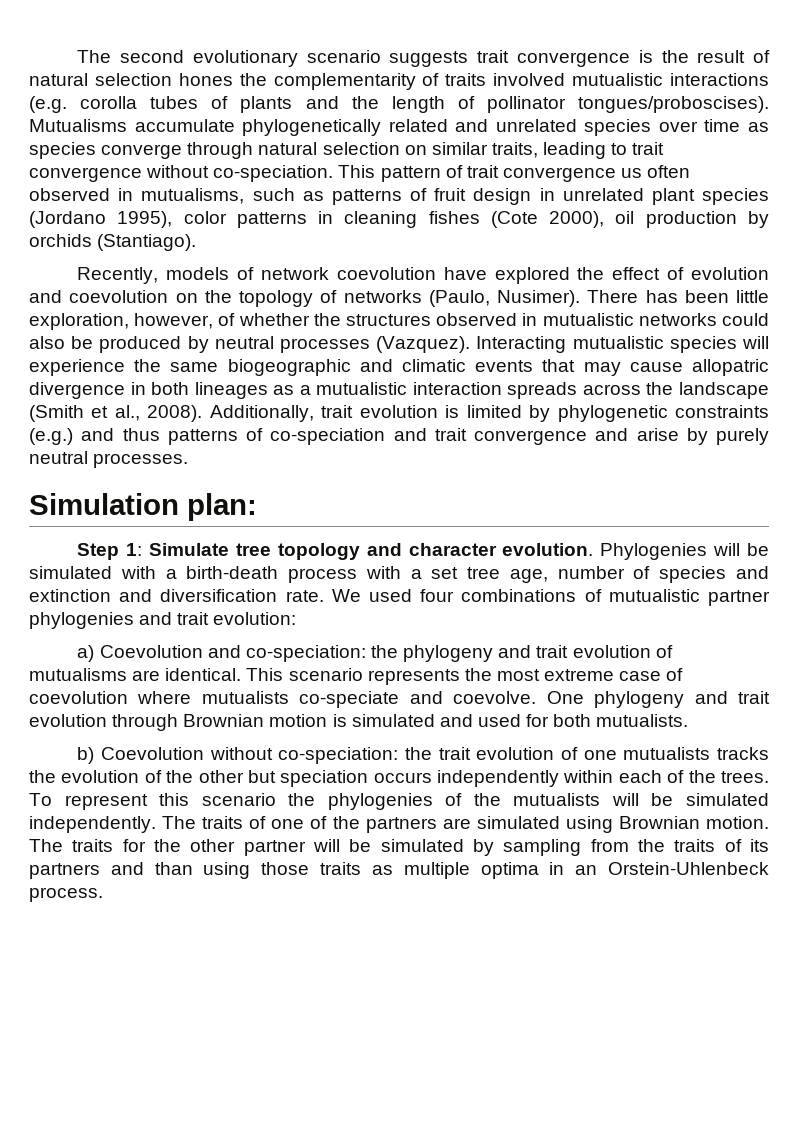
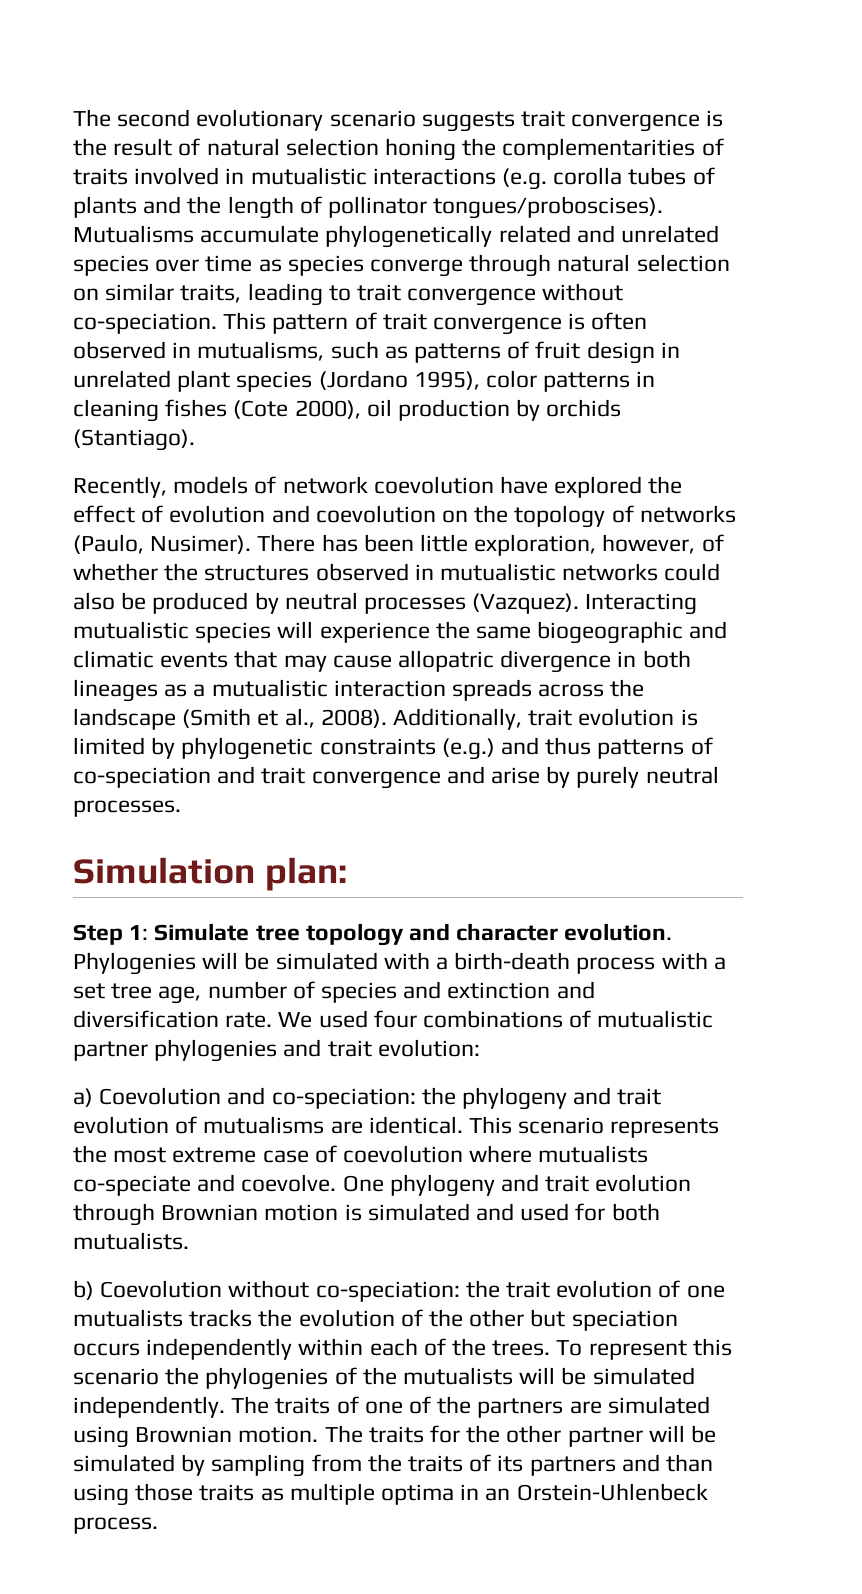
[178,73,416,90] hones the complementarity -> [385,138,696,161] honing the complementarities
(566, 79) none -> [225,168,245,184] in
[621,168,643,178] us -> [568,313,586,330] is

